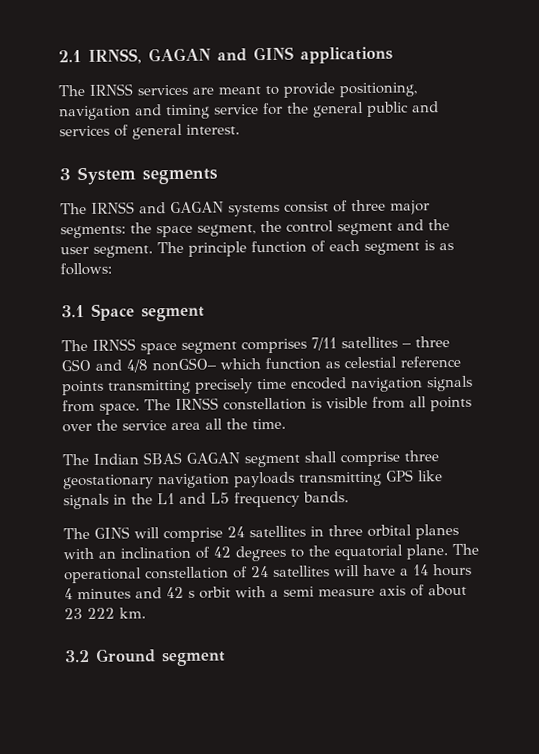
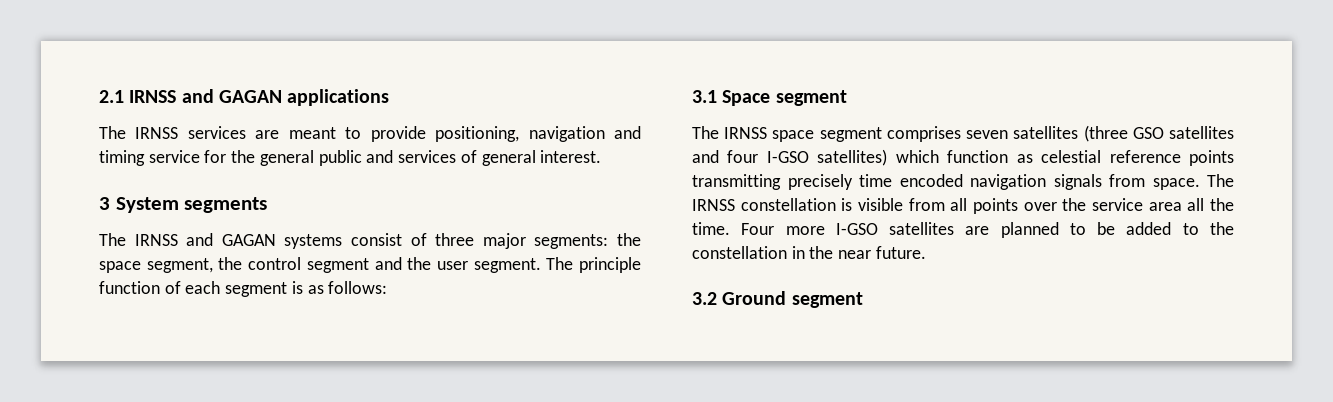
[88,46,294,64] IRNSS, GAGAN and GINS -> [129,89,282,103] IRNSS and GAGAN
[311,336,450,351] [61,357,217,373] 7/11 satellites – three GSO and 4/8 nonGSO– -> [966,125,1234,142] [692,149,888,166] seven satellites (three GSO satellites and four I-GSO satellites)
[62,450,439,468] [63,469,443,490] [63,491,349,510] [63,523,459,543] [63,543,479,562] [64,563,472,584] [64,583,467,600] [64,607,146,620] // The Indian SBAS GAGAN segment shall comprise three geostationary navigation payloads transmitting GPS like signals in the L1 and L5 frequency bands. // The GINS will comprise 24 satellites in three orbital planes with an inclination of 42 degrees to the equatorial plane. The operational constellation of 24 satellites will have a 14 hours 4 minutes and 42 s orbit with a semi measure axis of about 23 222 km. -> [741,222,1234,238] [692,246,926,259] Four more I-GSO satellites are planned to be added to the constellation in the near future.

